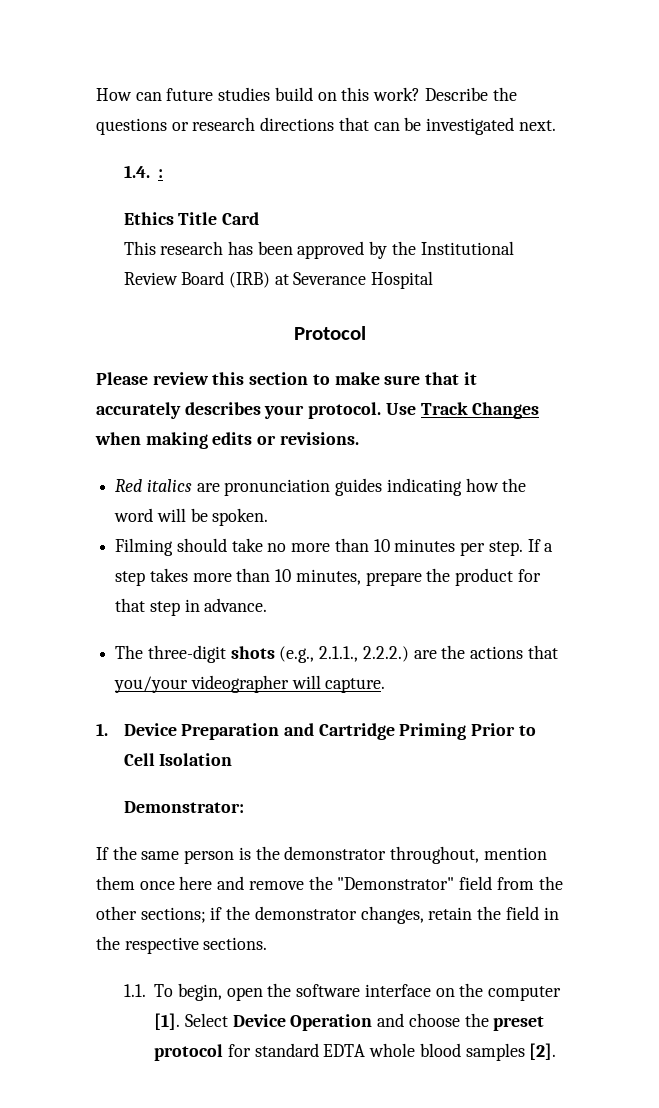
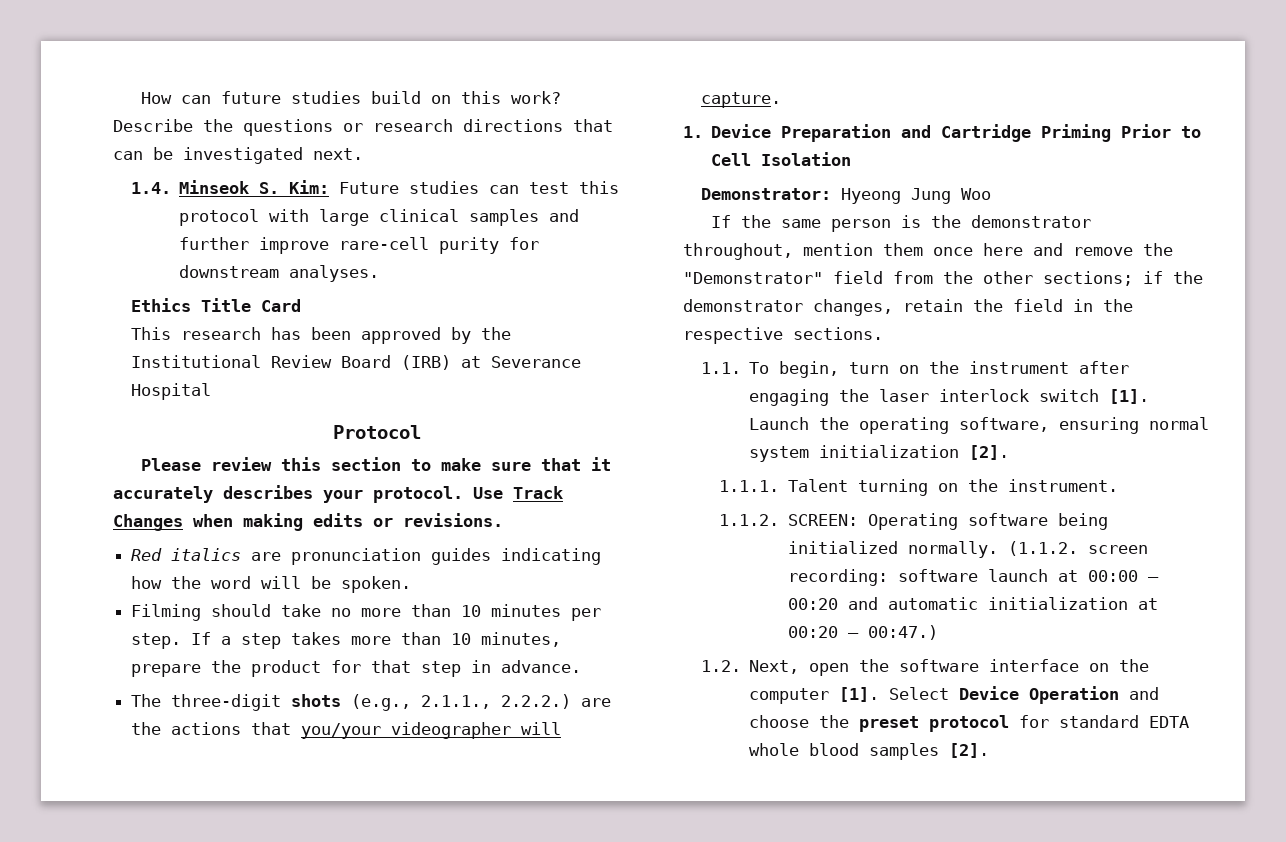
[158,169,164,178] : -> [179,180,620,194] [179,209,580,226] [179,237,540,254] [179,265,380,282] Minseok S. Kim: Future studies can test this protocol with large clinical samples and further improve rare-cell purity for downstream analyses.
(244, 807) none -> [841,188,992,204] Hyeong Jung Woo
(222, 992) none -> [849,361,1130,374] [749,389,1150,406] [749,417,1210,434] [749,445,1010,462] [719,479,1118,496] [719,513,1108,530] [787,541,1148,558] [787,569,1159,586] [787,597,1158,610] [787,625,938,640] [701,660,800,674] turn on the instrument after engaging the laser interlock switch [1]. Launch the operating software, ensuring normal system initialization [2]. // 1.1.1. Talent turning on the instrument. // 1.1.2. SCREEN: Operating software being initialized normally. (1.1.2. screen recording: software launch at 00:00 – 00:20 and automatic initialization at 00:20 – 00:47.) // 1.2. Next,

